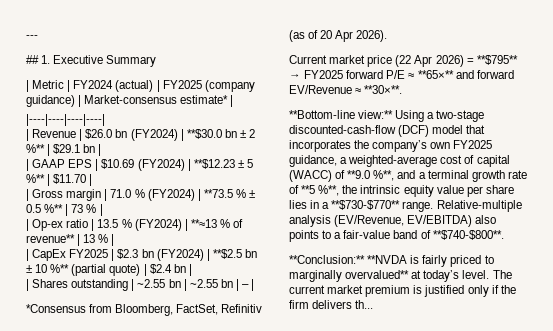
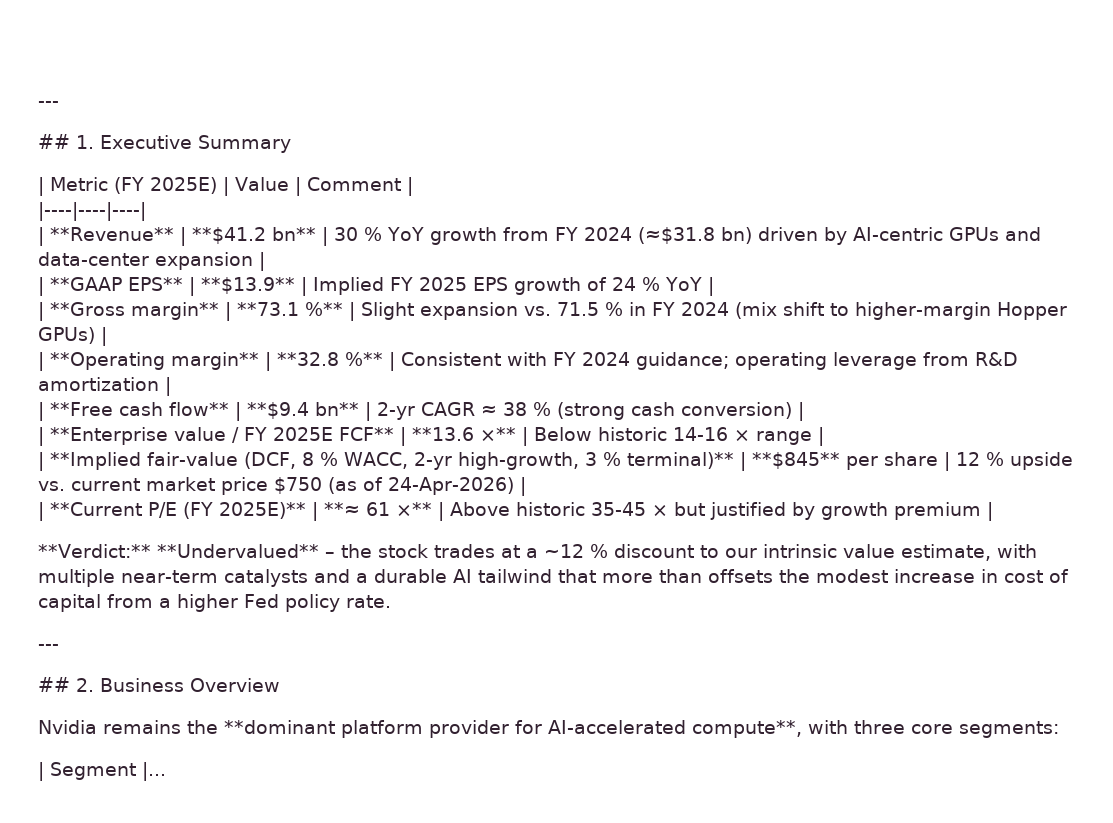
[67,80,255,92] [26,95,234,107] [26,114,105,126] [26,129,256,141] [26,144,102,156] [26,159,253,171] [26,174,93,186] [26,189,256,201] [26,204,103,216] [26,219,244,231] [26,234,115,246] [26,249,257,261] [26,264,192,276] [26,279,255,291] [26,304,263,316] [289,30,388,42] [289,55,518,67] [289,70,514,79] [289,85,403,94] [289,110,485,122] [289,125,486,137] [289,140,493,152] [289,155,510,167] [289,170,527,182] [289,185,514,197] [289,200,522,212] [289,215,497,227] [289,230,504,242] [289,255,494,267] [289,270,512,282] [289,285,516,297] [289,300,374,309] | FY2024 (actual) | FY2025 (company guidance) | Market‑consensus estimate* | // |----|----|----|----| // | Revenue | $26.0 bn (FY2024) | **$30.0 bn ± 2 %** | $29.1 bn | // | GAAP EPS | $10.69 (FY2024) | **$12.23 ± 5 %** | $11.70 | // | Gross margin | 71.0 % (FY2024) | **73.5 % ± 0.5 %** | 73 % | // | Op‑ex ratio | 13.5 % (FY2024) | **≈13 % of revenue** | 13 % | // | CapEx FY2025 | $2.3 bn (FY2024) | **$2.5 bn ± 10 %** (partial quote) | $2.4 bn | // | Shares outstanding | ~2.55 bn | ~2.55 bn | – | // *Consensus from Bloomberg, FactSet, Refinitiv (as of 20 Apr 2026). // Current market price (22 Apr 2026) = **$795** → FY2025 forward P/E ≈ **65×** and forward EV/Revenue ≈ **30×**. // **Bottom‑line view:** Using a two‑stage discounted‑cash‑flow (DCF) model that incorporates the company’s own FY2025 guidance, a weighted‑average cost of capital (WACC) of **9.0 %**, and a terminal growth rate of **5 %**, the intrinsic equity value per share lies in a **$730‑$770** range. Relative‑multiple analysis (EV/Revenue, EV/EBITDA) also points to a fair‑value band of **$740‑$800**. // **Conclusion:** **NVDA is fairly priced to marginally overvalued** at today’s level. The current market premium is justified only if the firm delivers th... -> [114,177,413,196] [38,202,146,221] [38,227,1041,246] [38,252,265,271] [38,277,714,296] [38,302,1067,321] [38,327,107,346] [38,352,1018,371] [38,377,171,396] [38,402,804,421] [38,427,824,446] [38,452,1073,471] [38,477,526,496] [38,502,993,521] [38,544,1037,561] [38,569,1069,587] [38,594,391,612] [38,644,59,650] [38,677,280,692] [38,720,1059,738] [38,762,166,781] (FY 2025E) | Value | Comment | // |----|----|----| // | **Revenue** | **$41.2 bn** | 30 % YoY growth from FY 2024 (≈$31.8 bn) driven by AI‑centric GPUs and data‑center expansion | // | **GAAP EPS** | **$13.9** | Implied FY 2025 EPS growth of 24 % YoY | // | **Gross margin** | **73.1 %** | Slight expansion vs. 71.5 % in FY 2024 (mix shift to higher‑margin Hopper GPUs) | // | **Operating margin** | **32.8 %** | Consistent with FY 2024 guidance; operating leverage from R&D amortization | // | **Free cash flow** | **$9.4 bn** | 2‑yr CAGR ≈ 38 % (strong cash conversion) | // | **Enterprise value / FY 2025E FCF** | **13.6 ×** | Below historic 14‑16 × range | // | **Implied fair‑value (DCF, 8 % WACC, 2‑yr high‑growth, 3 % terminal)** | **$845** per share | 12 % upside vs. current market price $750 (as of 24‑Apr‑2026) | // | **Current P/E (FY 2025E)** | **≈ 61 ×** | Above historic 35‑45 × but justified by growth premium | // **Verdict:** **Undervalued** – the stock trades at a ~12 % discount to our intrinsic value estimate, with multiple near‑term catalysts and a durable AI tailwind that more than offsets the modest increase in cost of capital from a higher Fed policy rate. // --- // ## 2. Business Overview // Nvidia remains the **dominant platform provider for AI‑accelerated compute**, with three core segments: // | Segment |...

